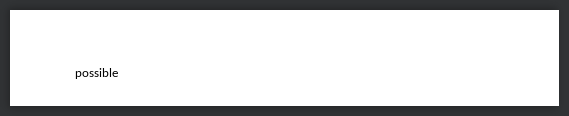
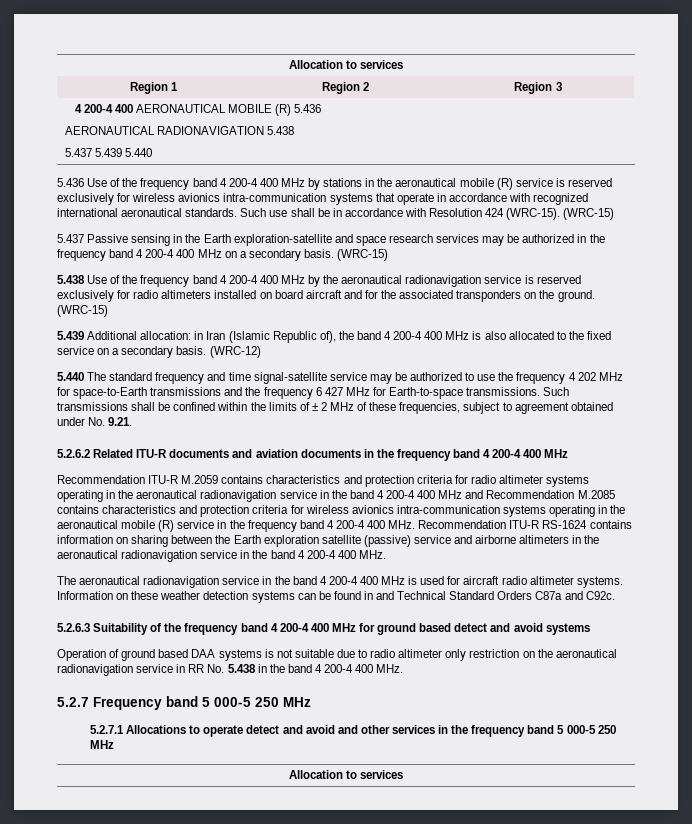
[75,68,118,79] possible -> [288,60,404,69] [129,82,179,94] [321,82,370,94] [514,82,562,94] [74,104,322,116] [64,126,294,135] [64,148,152,157] [57,178,612,190] [57,193,589,205] [57,208,615,220] [57,234,605,246] [57,249,389,261] [57,275,581,287] [57,290,595,302] [57,305,108,317] [57,331,611,343] [57,346,261,358] [57,372,623,384] [57,387,570,399] [57,402,613,414] [57,417,133,426] [57,449,569,461] [57,475,590,487] [57,490,615,502] [57,505,626,517] [57,520,632,532] [57,535,600,547] [57,550,386,562] [57,576,623,588] [57,591,615,603] [57,623,590,635] [57,649,617,661] [57,664,404,676] [57,696,311,710] [89,725,616,737] [89,740,114,749] [288,770,404,779] Allocation to services // Region 1 | Region 2 | Region 3 // 4 200-4 400 AERONAUTICAL MOBILE (R) 5.436 // AERONAUTICAL RADIONAVIGATION 5.438 // 5.437 5.439 5.440 // 5.436 Use of the frequency band 4 200-4 400 MHz by stations in the aeronautical mobile (R) service is reserved exclusively for wireless avionics intra-communication systems that operate in accordance with recognized international aeronautical standards. Such use shall be in accordance with Resolution 424 (WRC-15). (WRC-15) // 5.437 Passive sensing in the Earth exploration-satellite and space research services may be authorized in the frequency band 4 200-4 400 MHz on a secondary basis. (WRC-15) // 5.438 Use of the frequency band 4 200-4 400 MHz by the aeronautical radionavigation service is reserved exclusively for radio altimeters installed on board aircraft and for the associated transponders on the ground. (WRC-15) // 5.439 Additional allocation: in Iran (Islamic Republic of), the band 4 200-4 400 MHz is also allocated to the fixed service on a secondary basis. (WRC-12) // 5.440 The standard frequency and time signal-satellite service may be authorized to use the frequency 4 202 MHz for space-to-Earth transmissions and the frequency 6 427 MHz for Earth-to-space transmissions. Such transmissions shall be confined within the limits of ± 2 MHz of these frequencies, subject to agreement obtained under No. 9.21. // 5.2.6.2 Related ITU-R documents and aviation documents in the frequency band 4 200-4 400 MHz // Recommendation ITU-R M.2059 contains characteristics and protection criteria for radio altimeter systems operating in the aeronautical radionavigation service in the band 4 200-4 400 MHz and Recommendation M.2085 contains characteristics and protection criteria for wireless avionics intra-communication systems operating in the aeronautical mobile (R) service in the frequency band 4 200-4 400 MHz. Recommendation ITU-R RS-1624 contains information on sharing between the Earth exploration satellite (passive) service and airborne altimeters in the aeronautical radionavigation service in the band 4 200-4 400 MHz. // The aeronautical radionavigation service in the band 4 200-4 400 MHz is used for aircraft radio altimeter systems. Information on these weather detection systems can be found in and Technical Standard Orders C87a and C92c. // 5.2.6.3 Suitability of the frequency band 4 200-4 400 MHz for ground based detect and avoid systems // Operation of ground based DAA systems is not suitable due to radio altimeter only restriction on the aeronautical radionavigation service in RR No. 5.438 in the band 4 200-4 400 MHz. // 5.2.7 Frequency band 5 000-5 250 MHz // 5.2.7.1 Allocations to operate detect and avoid and other services in the frequency band 5 000-5 250 MHz // Allocation to services

